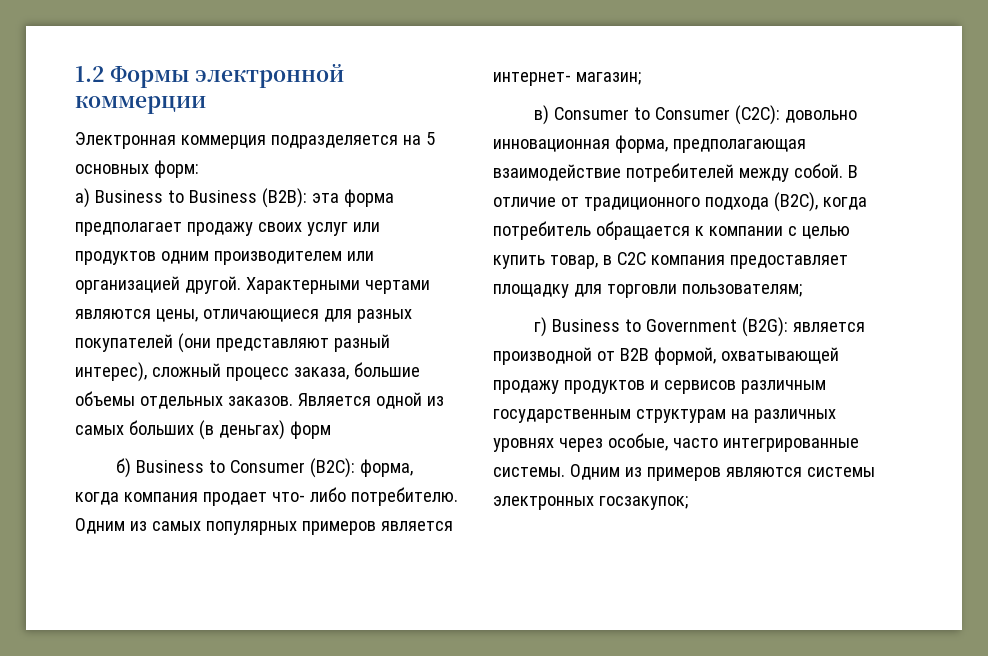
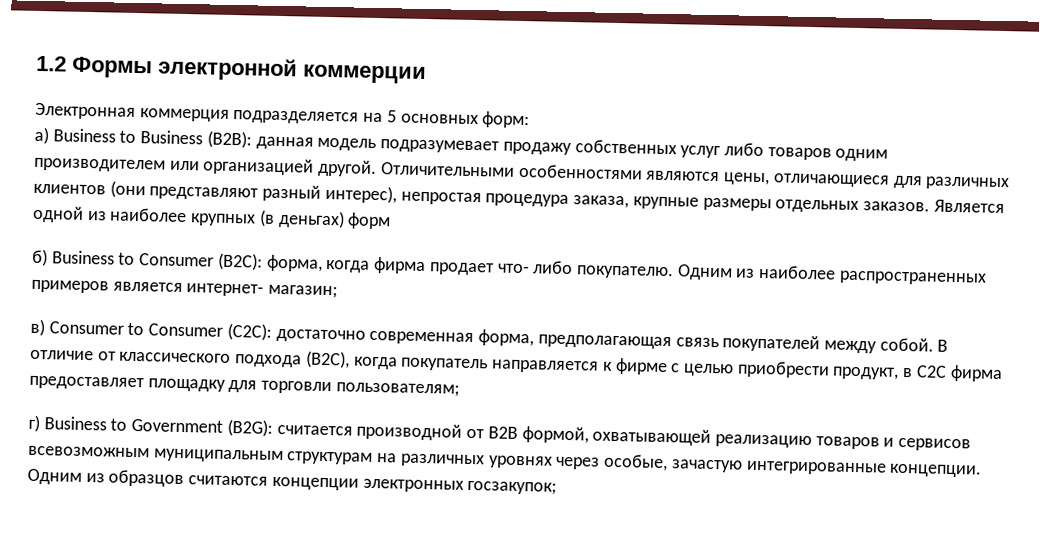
[311,189,394,207] [75,222,380,236] [75,251,156,265] эта форма предполагает продажу своих услуг или продуктов -> [255,136,832,161] данная модель подразумевает продажу собственных услуг либо товаров
[245,277,430,294] Характерными чертами -> [380,162,643,180] Отличительными особенностями
[356,309,412,323] [75,334,173,352] разных покупателей -> [925,176,1011,191] [33,183,106,195] различных клиентов
[151,362,420,381] [75,391,135,406] сложный процесс заказа, большие объемы -> [400,191,772,212] непростая процедура заказа, крупные размеры
[75,420,194,435] самых больших -> [110,207,257,227] наиболее крупных
[123,492,198,502] компания -> [373,256,427,275] фирма
[350,487,458,506] [75,518,297,535] потребителю. Одним из самых популярных -> [575,264,987,286] покупателю. Одним из наиболее распространенных
[785,110,858,123] [493,135,806,153] [493,163,734,182] довольно инновационная форма, предполагающая взаимодействие потребителей -> [275,328,821,353] достаточно современная форма, предполагающая связь покупателей
[583,197,700,211] традиционного -> [119,351,232,364] классического
[493,221,850,240] [493,255,598,269] потребитель обращается к компании с целью купить товар, -> [400,357,900,380] покупатель направляется к фирме с целью приобрести продукт,
[650,255,725,265] компания -> [949,364,1003,383] фирма
[793,322,866,332] является -> [276,424,353,436] считается
[493,380,826,394] [493,409,631,423] продажу продуктов и сервисов различным государственным -> [714,434,972,452] [28,445,284,464] реализацию товаров и сервисов всевозможным муниципальным
[672,438,859,452] [493,464,875,481] часто интегрированные системы. Одним из примеров являются системы -> [670,459,983,478] [27,468,359,491] зачастую интегрированные концепции. Одним из образцов считаются концепции

